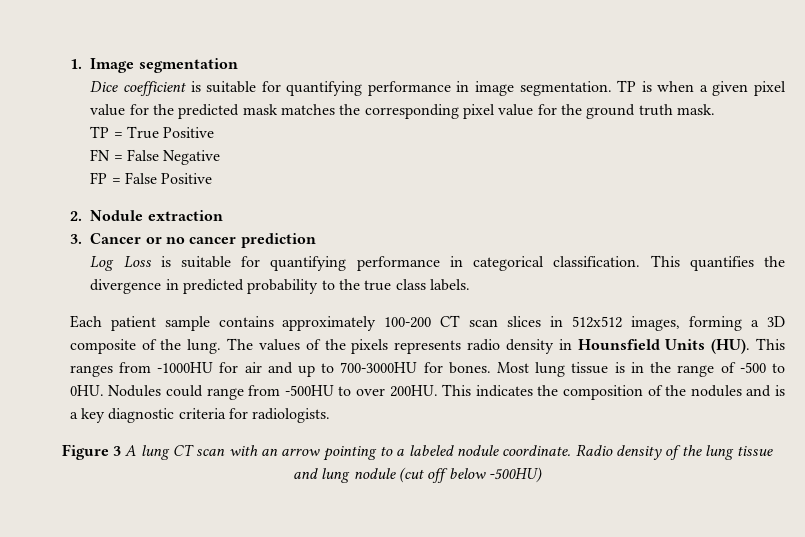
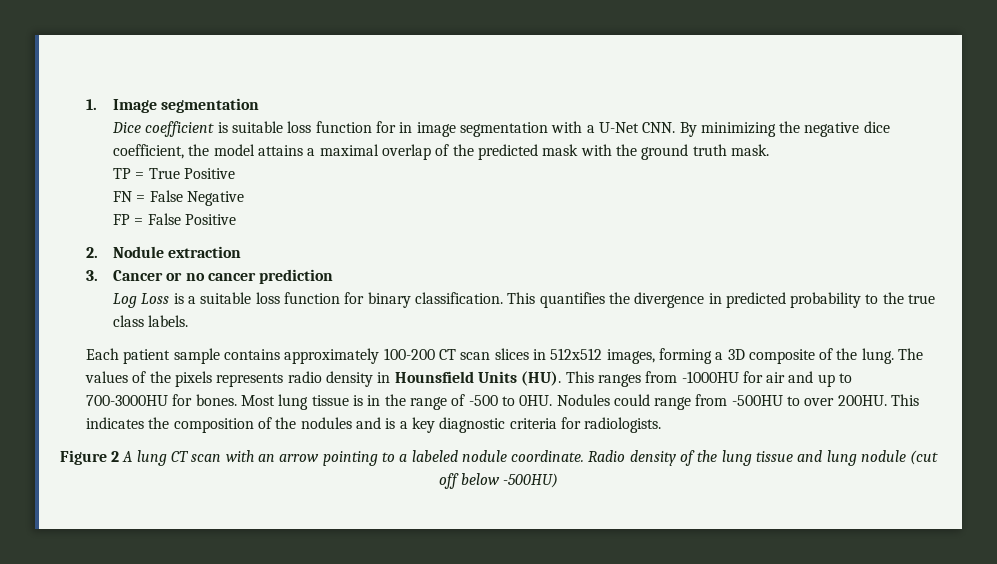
[261,80,787,96] [90,104,557,119] for quantifying performance in image segmentation. TP is when a given pixel value for the predicted mask matches the corresponding pixel value for -> [287,121,890,137] [113,144,612,160] loss function for in image segmentation with a U-Net CNN. By minimizing the negative dice coefficient, the model attains a maximal overlap of the predicted mask with
[181,256,545,271] suitable for quantifying performance in categorical -> [188,292,411,308] a suitable loss function for binary
[113,446,122,456] 3 -> [110,451,119,462] 2

